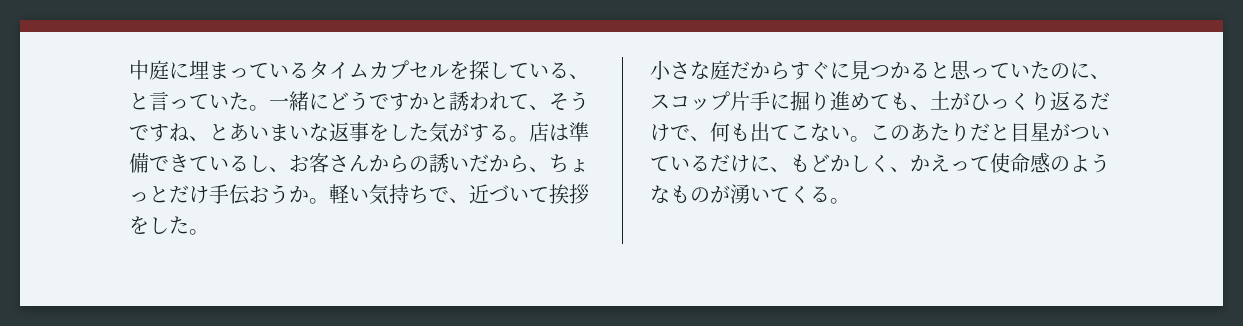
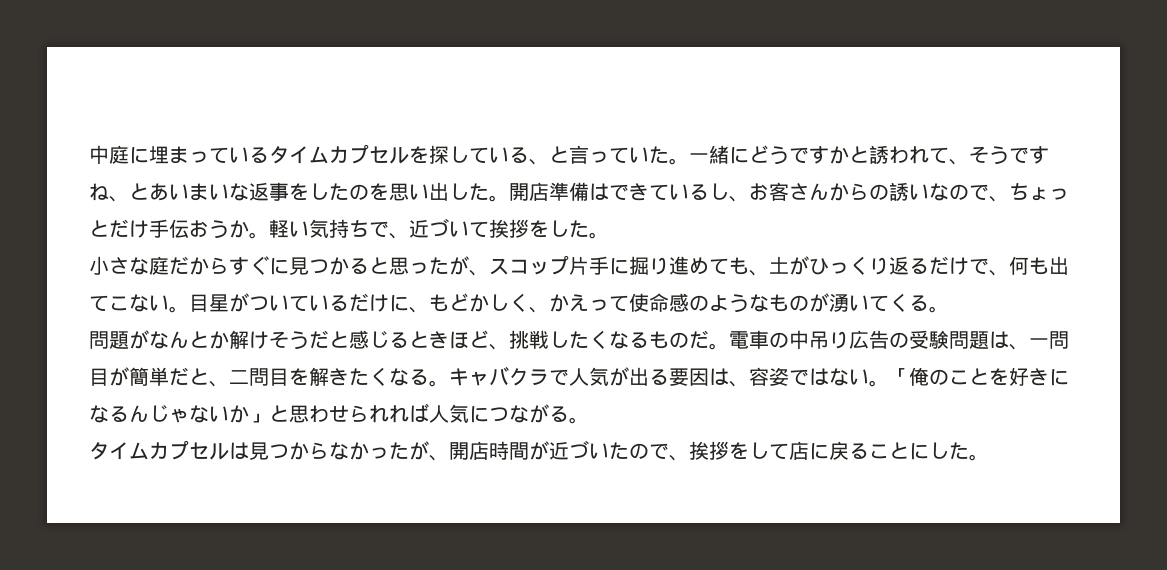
[429,122,589,143] [129,153,149,173] 気がする。店は準備 -> [349,182,609,202] のを思い出した。開店準備は
[469,154,529,173] だから -> [929,183,989,201] なので
[990,61,1090,79] ていたのに -> [429,256,469,275] たが
[870,123,1010,142] このあたりだと -> (189, 309) none
(850, 201) none -> [89,330,1069,350] [89,366,1069,387] [89,403,589,424] [89,440,989,461] // 問題がなんとか解けそうだと感じるときほど、挑戦したくなるものだ。電車の中吊り広告の受験問題は、一問目が簡単だと、二問目を解きたくなる。キャバクラで人気が出る要因は、容姿ではない。「俺のことを好きになるんじゃないか」と思わせられれば人気につながる。 // タイムカプセルは見つからなかったが、開店時間が近づいたので、挨拶をして店に戻ることにした。

